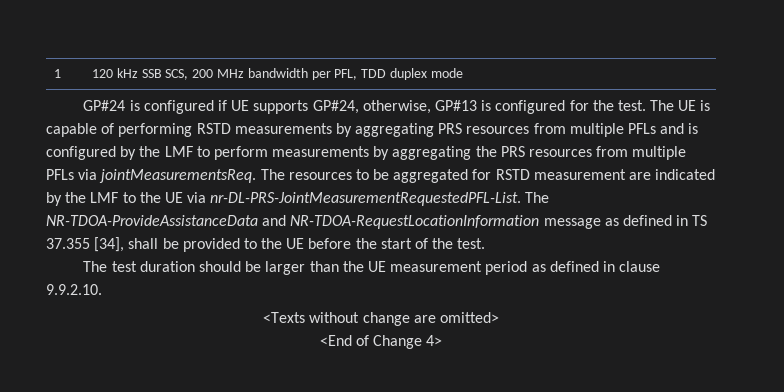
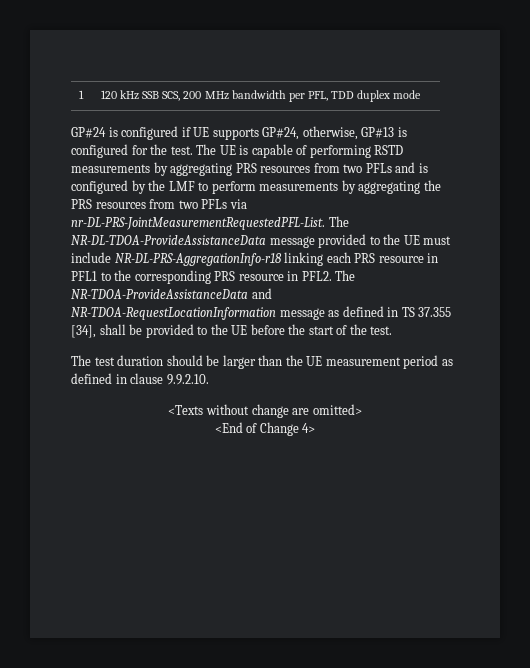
[569,123,624,137] multiple -> [343,164,363,173] two
[632,146,687,160] multiple -> [178,200,198,209] two
[99,169,716,183] [46,192,522,206] jointMeasurementsReq. The resources to be aggregated for RSTD measurement are indicated by the LMF to the UE via nr-DL-PRS-JointMeasurementRequestedPFL-List. -> [71,216,349,230] [71,234,452,248] [71,252,439,266] [71,270,332,284] nr-DL-PRS-JointMeasurementRequestedPFL-List. The NR-DL-TDOA-ProvideAssistanceData message provided to the UE must include NR-DL-PRS-AggregationInfo-r18 linking each PRS resource in PFL1 to the corresponding PRS resource in PFL2.

